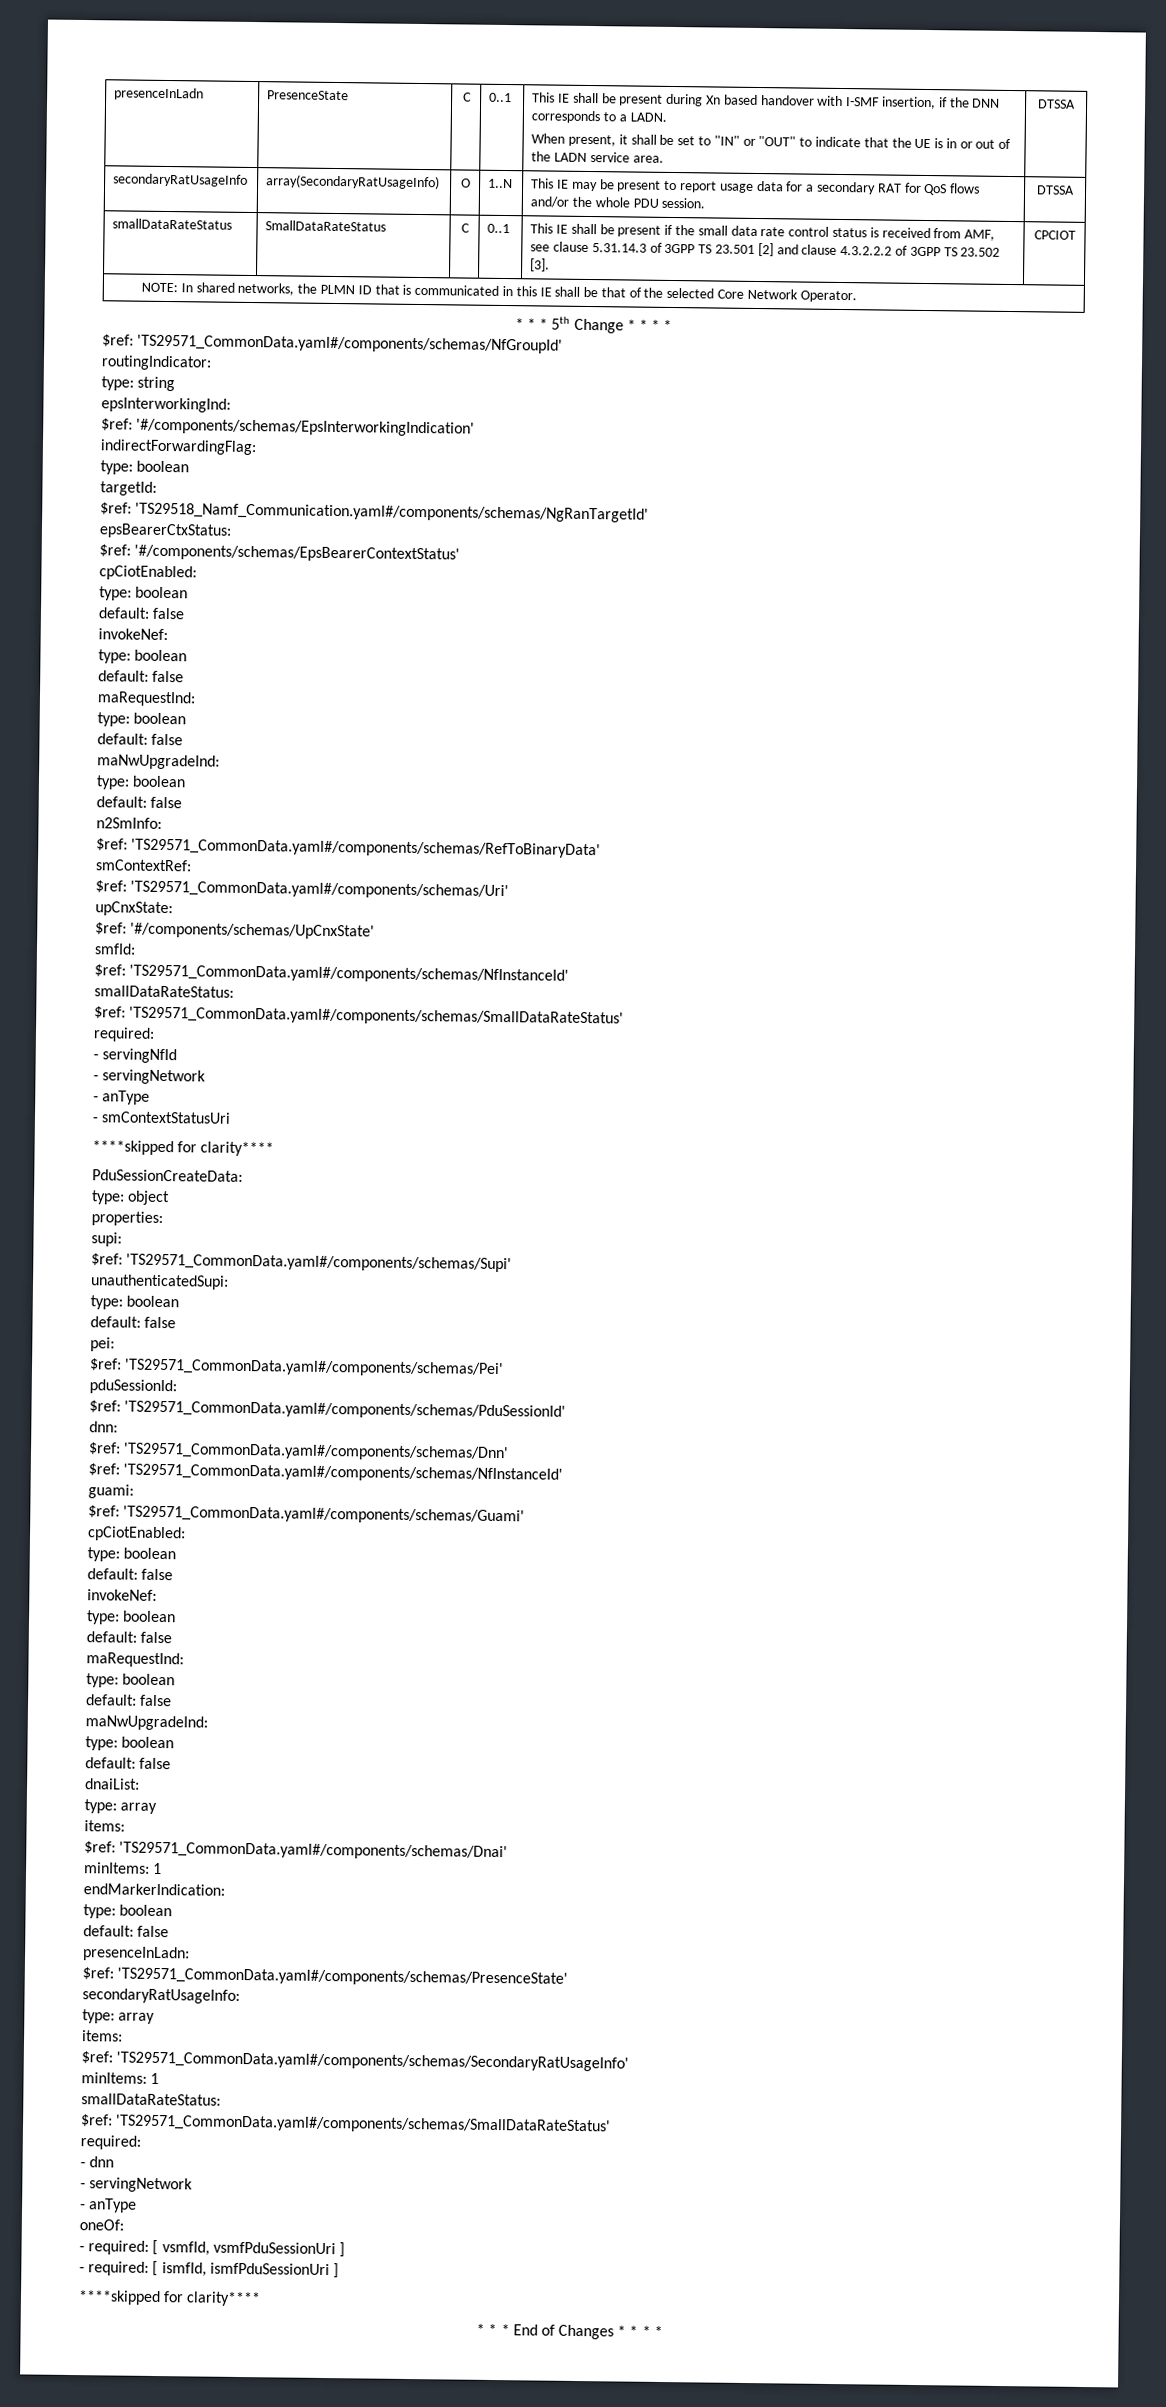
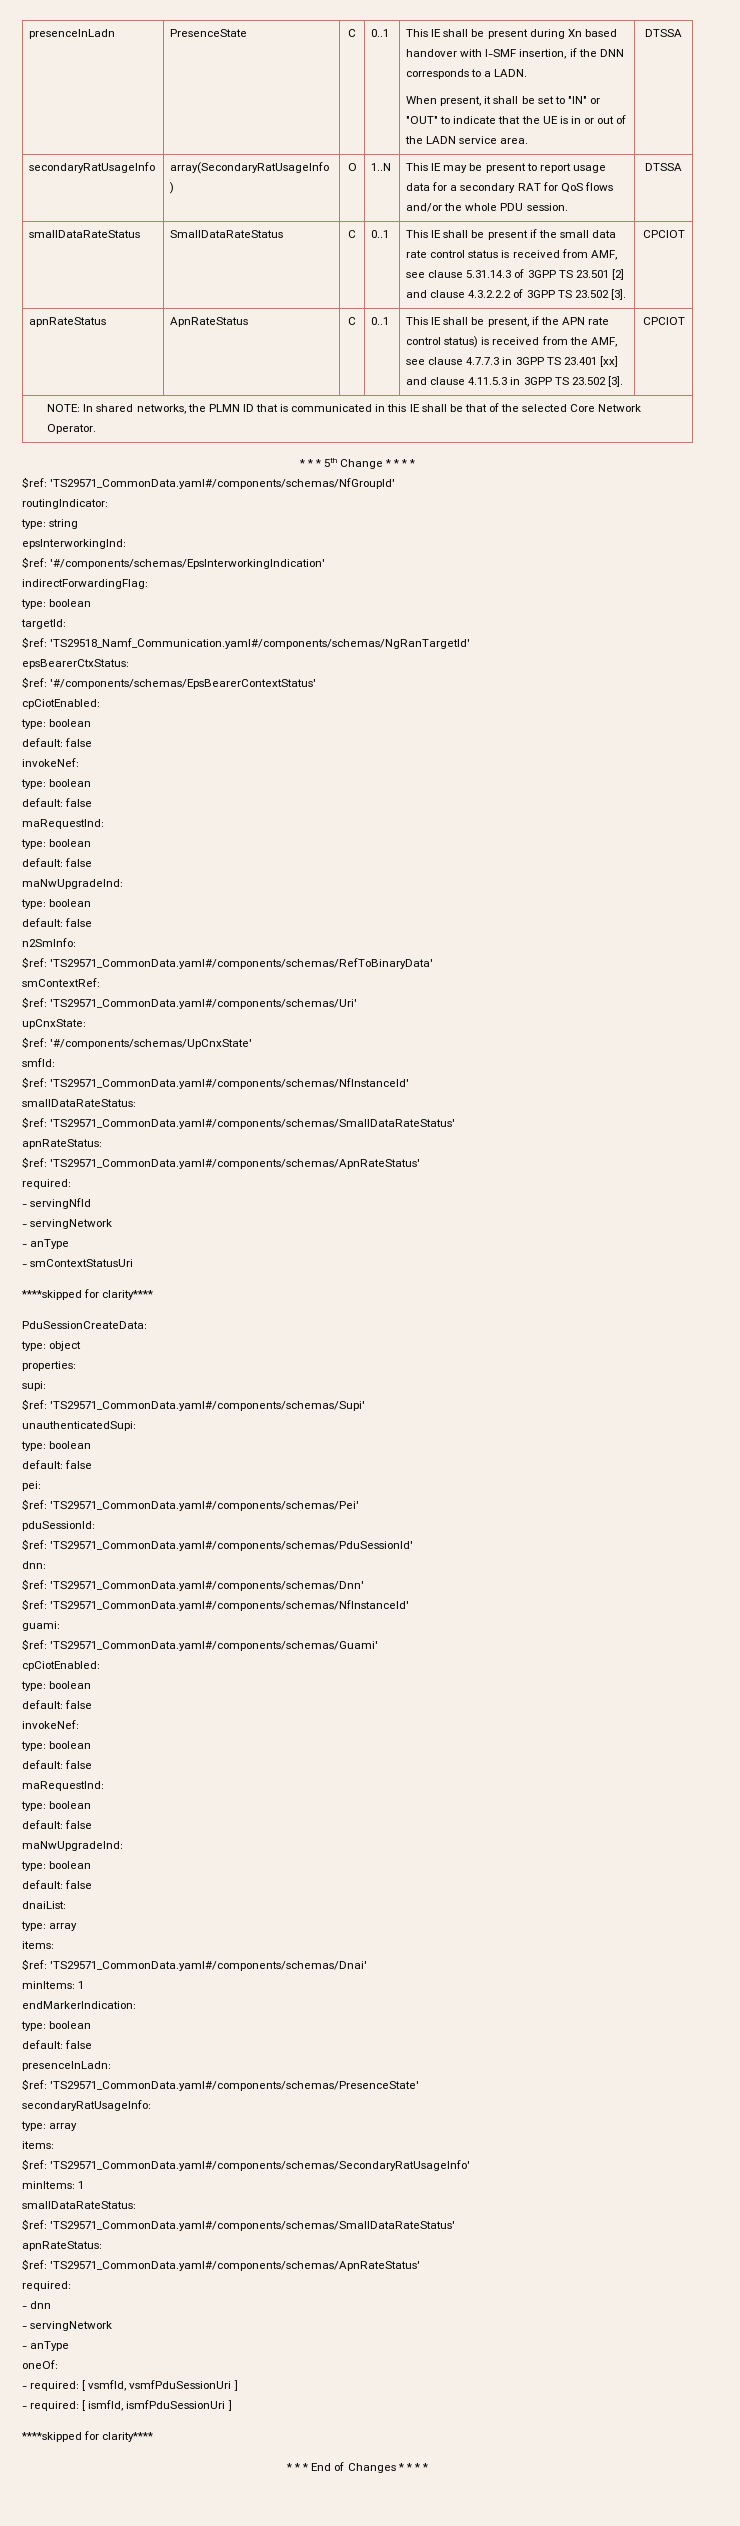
(1076, 235) none -> [29,317,107,327] [170,317,249,327] [348,317,356,325] [371,317,390,325] [406,316,609,327] [406,336,617,348] [406,356,618,367] [406,376,623,387] [642,317,685,325] // apnRateStatus | ApnRateStatus | C | 0..1 | This IE shall be present, if the APN rate control status) is received from the AMF, see clause 4.7.7.3 in 3GPP TS 23.401 [xx] and clause 4.11.5.3 in 3GPP TS 23.502 [3]. | CPCIOT
(625, 1016) none -> [22,1139,102,1149] [22,1157,421,1169] // apnRateStatus: // $ref: 'TS29571_CommonData.yaml#/components/schemas/ApnRateStatus'
(612, 2124) none -> [22,2241,102,2251] [22,2259,421,2271] // apnRateStatus: // $ref: 'TS29571_CommonData.yaml#/components/schemas/ApnRateStatus'

